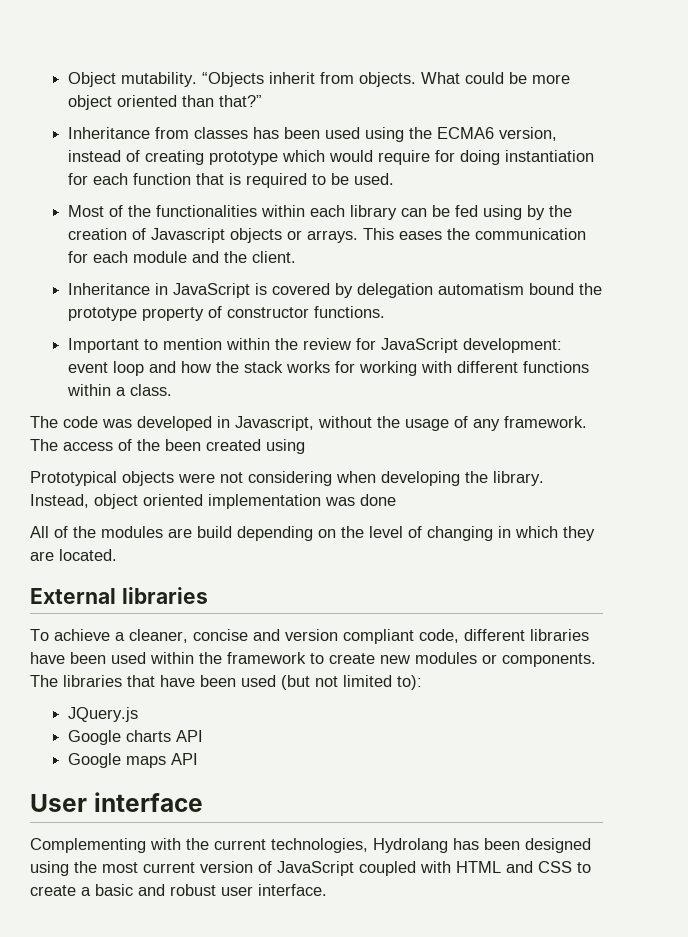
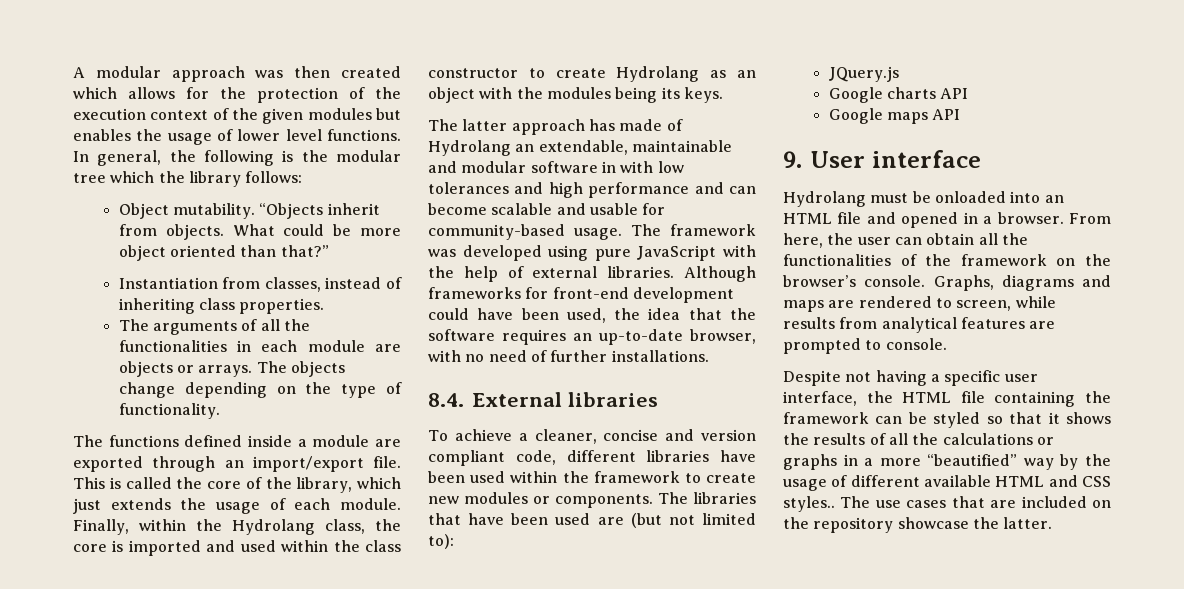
(67, 79) none -> [73,66,402,82] [73,87,401,103] [73,108,401,124] [73,129,401,145] [73,150,402,166] [73,171,303,187] A modular approach was then created which allows for the protection of the execution context of the given modules but enables the usage of lower level functions. In general, the following is the modular tree which the library follows: //
[67,127,557,142] [67,150,594,165] [67,173,394,188] [67,205,572,220] [67,228,586,243] [67,251,296,263] [67,283,602,298] [67,306,385,321] [67,338,562,353] [67,361,589,376] [66,384,172,396] [30,416,587,431] [30,439,305,454] [30,471,544,486] [30,494,396,509] [30,526,595,541] [30,549,117,561] Inheritance from classes has been used using the ECMA6 version, instead of creating prototype which would require for doing instantiation for each function that is required to be used. // Most of the functionalities within each library can be fed using by the creation of Javascript objects or arrays. This eases the communication for each module and the client. // Inheritance in JavaScript is covered by delegation automatism bound the prototype property of constructor functions. // Important to mention within the review for JavaScript development: event loop and how the stack works for working with different functions within a class. // The code was developed in Javascript, without the usage of any framework. The access of the been created using // Prototypical objects were not considering when developing the library. Instead, object oriented implementation was done // All of the modules are build depending on the level of changing in which they are located. // -> [118,277,403,292] [118,298,325,314] [118,319,311,335] [118,340,402,352] [118,361,346,377] [118,382,403,398] [118,403,220,419] [73,435,401,447] [73,456,401,472] [73,477,401,493] [73,498,402,514] [73,519,401,535] [73,540,401,556] [428,66,756,82] [428,87,723,103] [428,119,683,135] [428,140,732,156] [428,161,684,173] [428,182,756,198] [428,203,666,215] [428,224,756,240] [428,245,756,261] [428,266,756,282] [428,287,734,303] [428,308,756,323] [428,329,756,345] [428,350,709,362] [428,393,464,407] Instantiation from classes, instead of inheriting class properties. // The arguments of all the functionalities in each module are objects or arrays. The objects change depending on the type of functionality. // The functions defined inside a module are exported through an import/export file. This is called the core of the library, which just extends the usage of each module. Finally, within the Hydrolang class, the core is imported and used within the class constructor to create Hydrolang as an object with the modules being its keys. // The latter approach has made of Hydrolang an extendable, maintainable and modular software in with low tolerances and high performance and can become scalable and usable for community-based usage. The framework was developed using pure JavaScript with the help of external libraries. Although frameworks for front-end development could have been used, the idea that the software requires an up-to-date browser, with no need of further installations. // 8.4.
(276, 681) none -> [597,517,624,525] are
(198, 759) none -> [783,151,802,168] 9.
[30,838,591,853] [30,861,591,876] [30,884,327,896] Complementing with the current technologies, Hydrolang has been designed using the most current version of JavaScript coupled with HTML and CSS to create a basic and robust user interface. -> [783,191,1064,207] [783,212,1111,228] [783,233,1028,248] [783,254,1111,266] [783,275,1111,291] [783,296,1056,312] [783,317,1056,333] [783,338,947,354] [783,370,1038,386] [783,391,1111,407] [783,412,1111,428] [783,433,1054,445] [783,454,1111,470] [783,475,1111,491] [783,496,1111,512] [783,517,1053,533] Hydrolang must be onloaded into an HTML file and opened in a browser. From here, the user can obtain all the functionalities of the framework on the browser’s console. Graphs, diagrams and maps are rendered to screen, while results from analytical features are prompted to console. // Despite not having a specific user interface, the HTML file containing the framework can be styled so that it shows the results of all the calculations or graphs in a more “beautified” way by the usage of different available HTML and CSS styles.. The use cases that are included on the repository showcase the latter.

